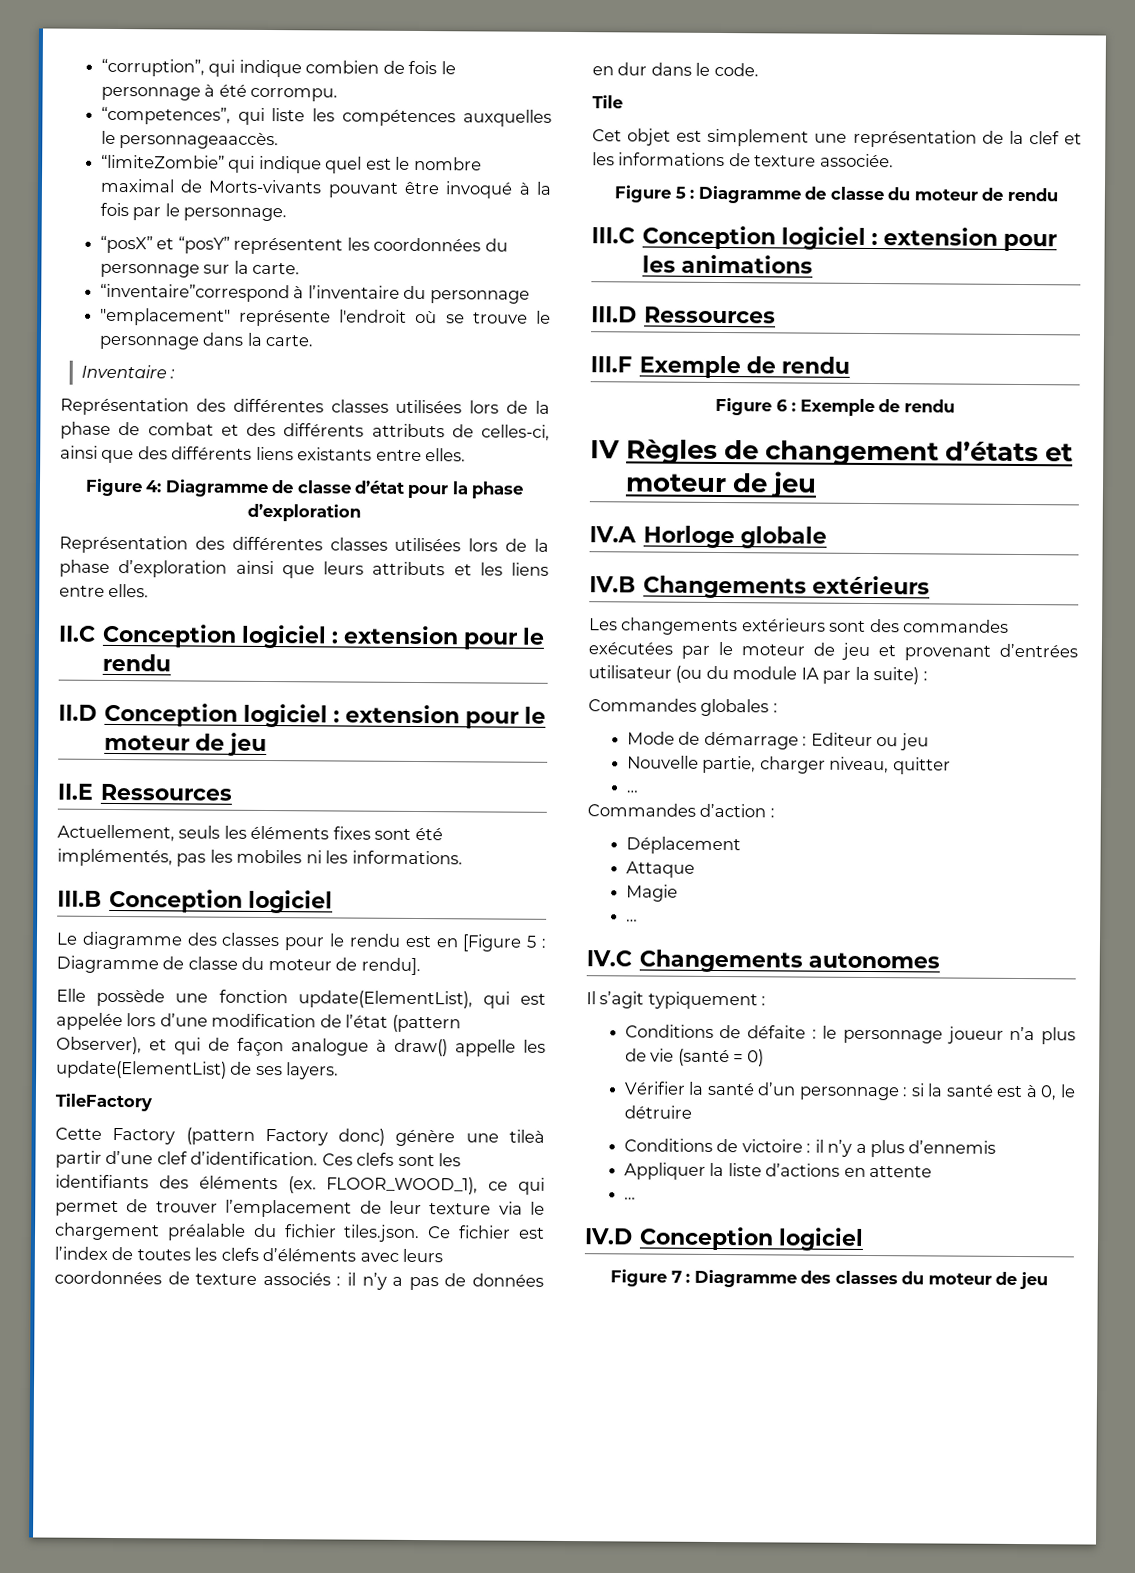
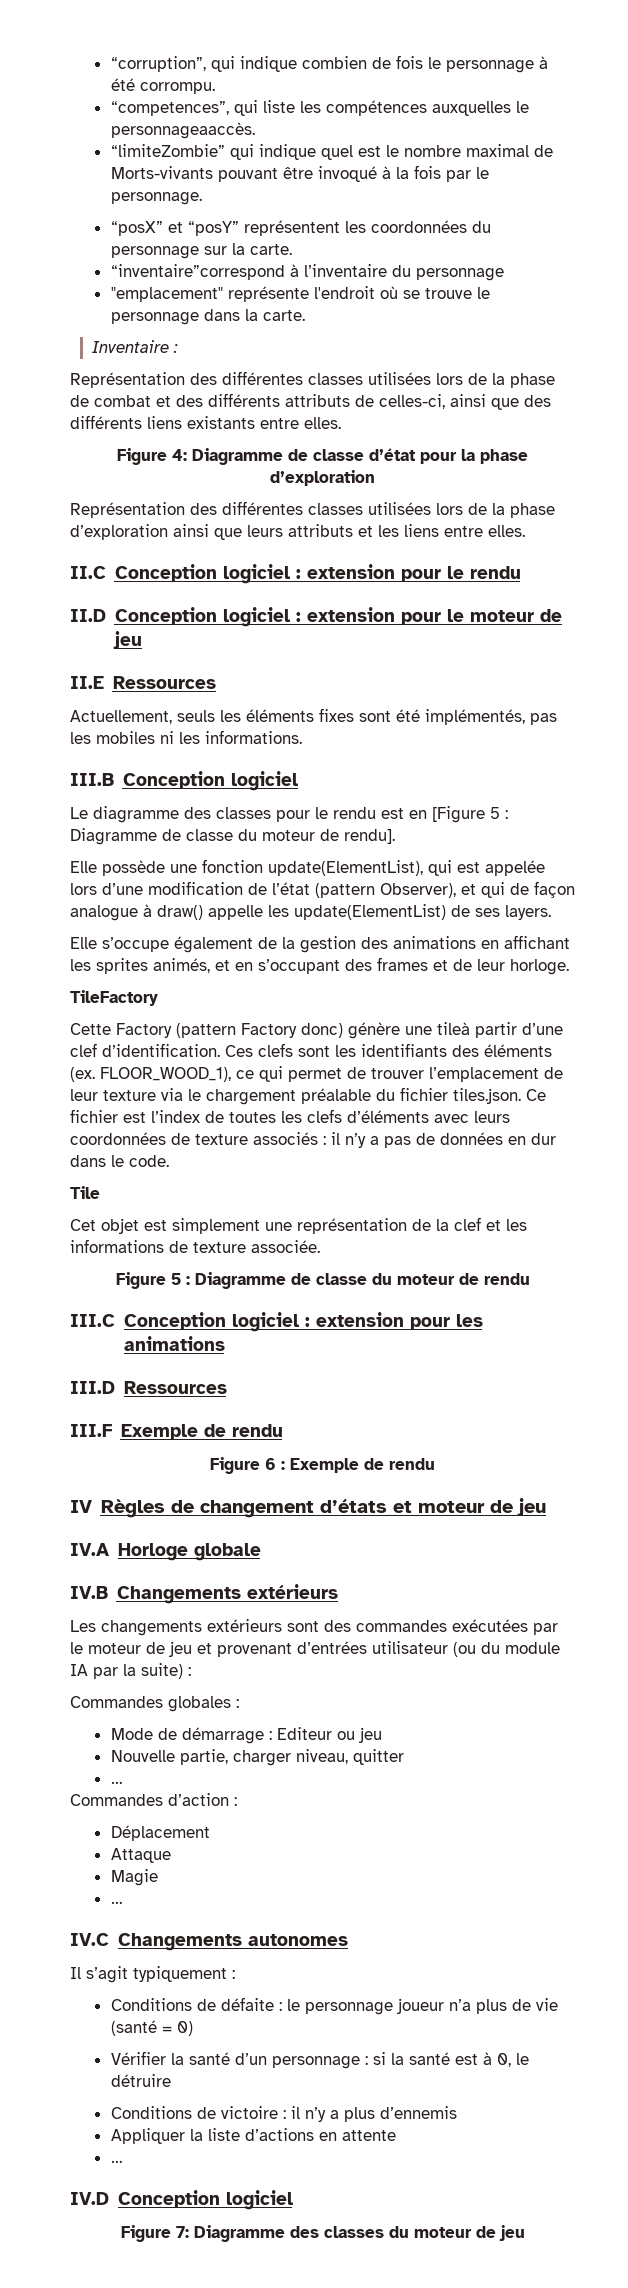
(340, 1071) none -> [70,935,570,953] [70,957,569,975] // Elle s’occupe également de la gestion des animations en affichant les sprites animés, et en s’occupant des frames et de leur horloge.
[670,1270,691,1283] 7 : -> [175,2226,189,2238] 7:

